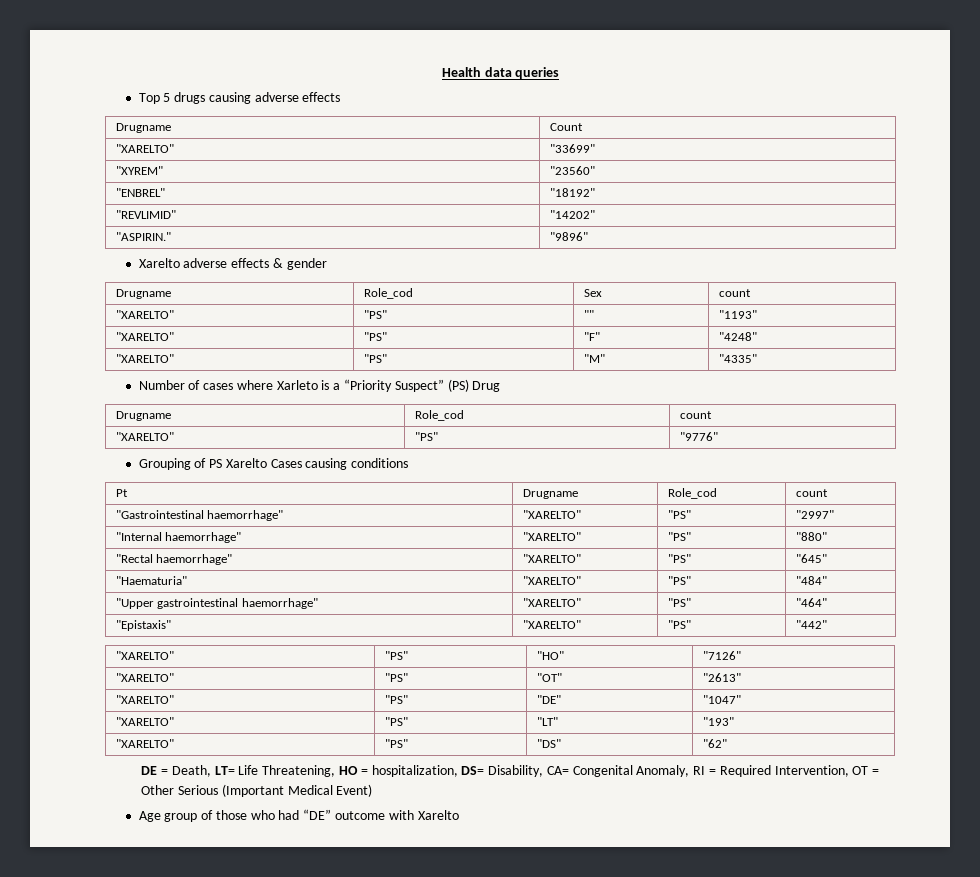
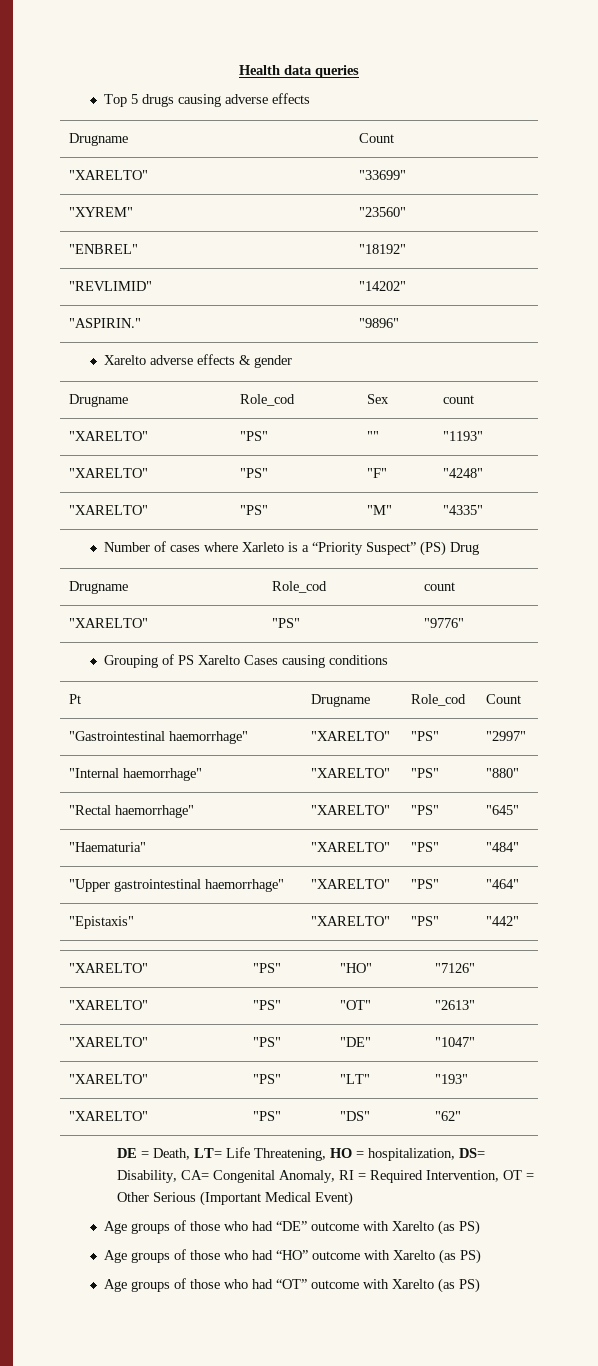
[795,489,828,497] count -> [485,694,521,704] Count
[164,813,198,822] group -> [131,1223,171,1234] groups
(459, 815) none -> [438,1220,481,1235] [104,1249,482,1264] [104,1278,481,1293] (as PS) // Age groups of those who had “HO” outcome with Xarelto (as PS) // Age groups of those who had “OT” outcome with Xarelto (as PS)

